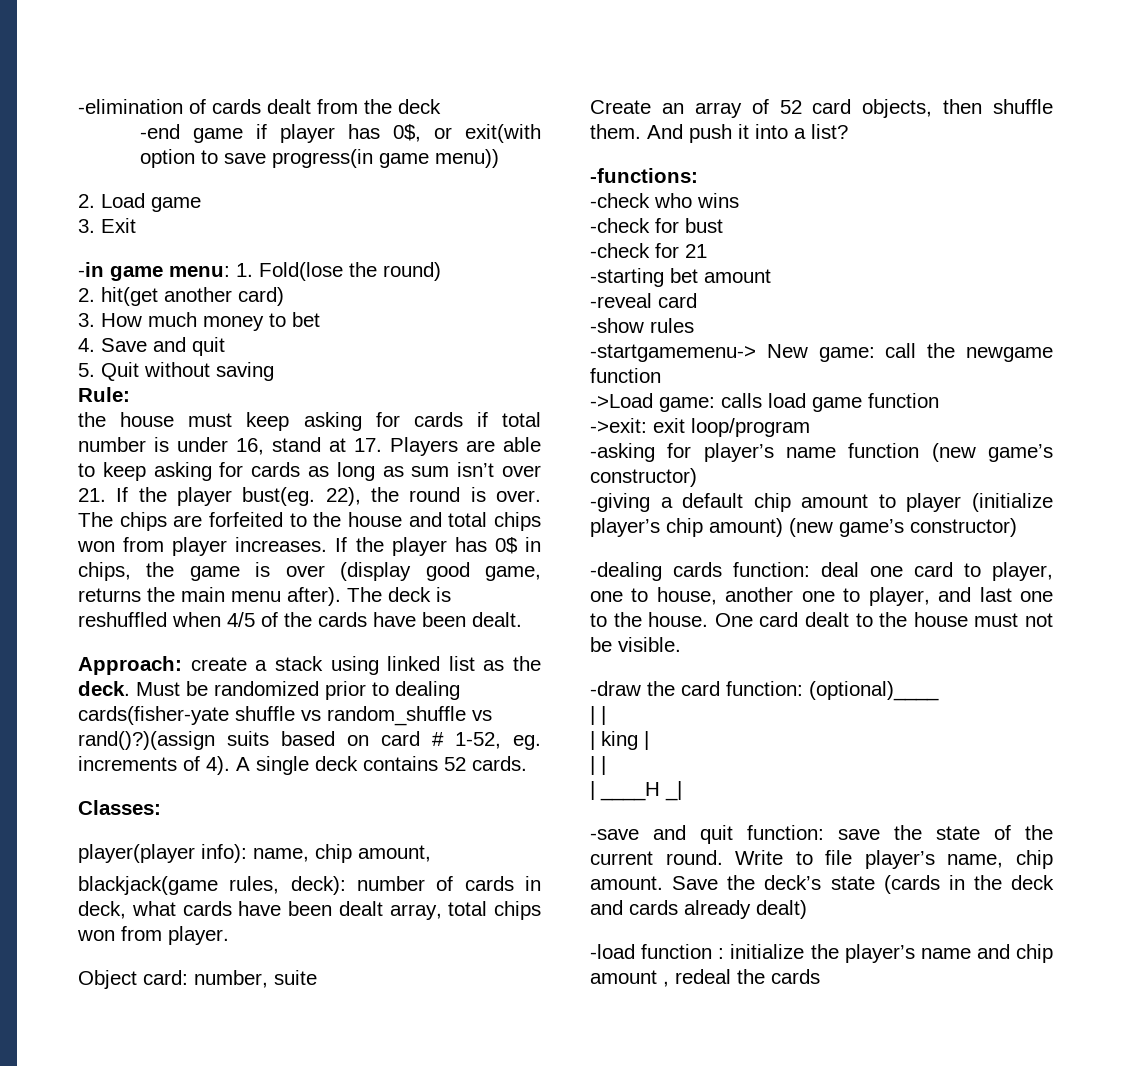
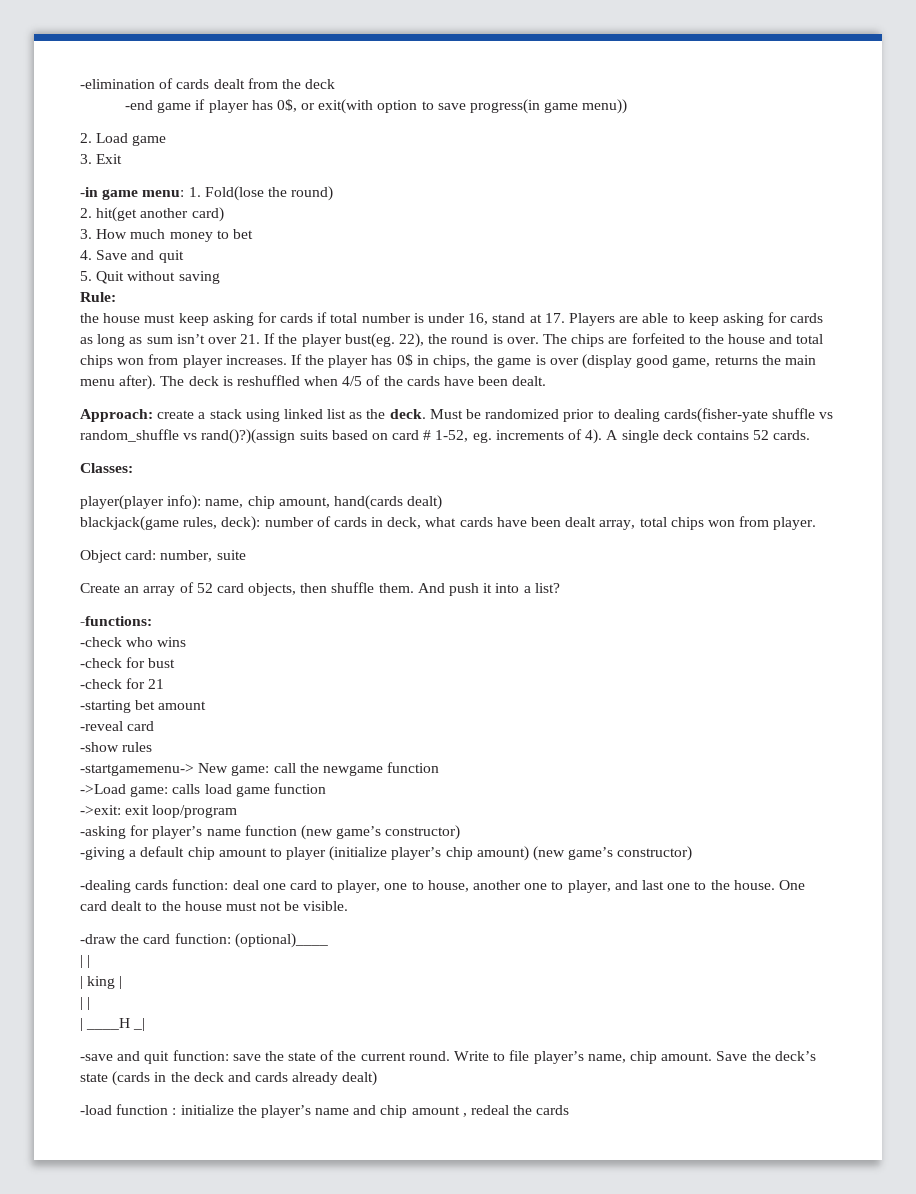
(431, 853) none -> [333,495,443,510] hand(cards dealt)

